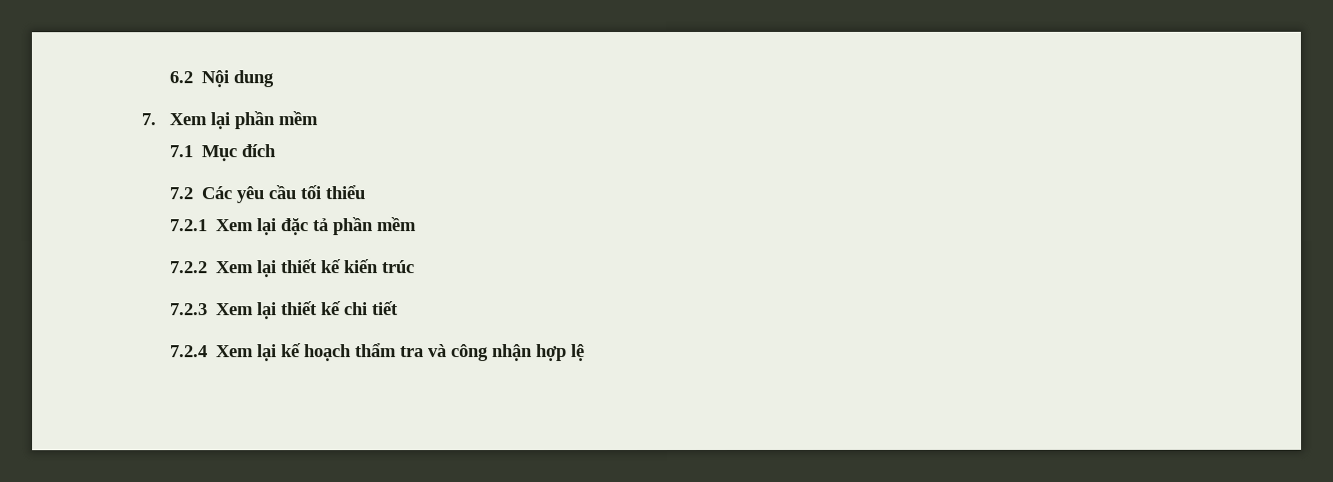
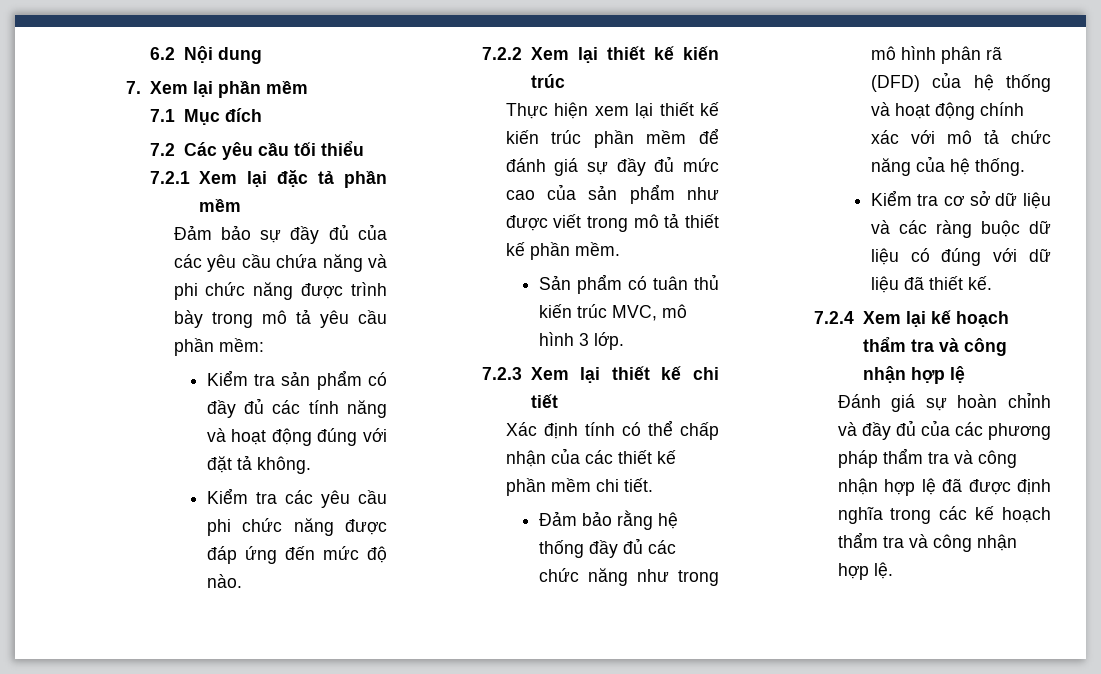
(417, 224) none -> [173,224,388,244] [173,254,387,272] [173,282,387,300] [173,309,387,328] [173,338,264,356] [206,370,387,390] [206,398,387,418] [206,428,387,446] [206,455,311,474] [206,488,387,508] [206,518,387,536] [206,546,387,564] [206,574,242,588] // Đảm bảo sự đầy đủ của các yêu cầu chứa năng và phi chức năng được trình bày trong mô tả yêu cầu phần mềm: // Kiểm tra sản phẩm có đầy đủ các tính năng và hoạt động đúng với đặt tả không. // Kiểm tra các yêu cầu phi chức năng được đáp ứng đến mức độ nào.
(416, 267) none -> [505,102,719,119] [505,128,719,148] [505,156,719,176] [505,184,719,204] [505,213,719,232] [505,242,620,260] [538,274,719,294] [538,304,687,321] [538,332,624,350] // Thực hiện xem lại thiết kế kiến trúc phần mềm để đánh giá sự đầy đủ mức cao của sản phẩm như được viết trong mô tả thiết kế phần mềm. // Sản phẩm có tuân thủ kiến trúc MVC, mô hình 3 lớp.
(400, 308) none -> [505,420,719,440] [505,448,676,467] [505,478,653,496] [538,510,678,530] [538,538,676,558] [538,568,719,586] [870,46,1002,64] [870,72,1051,92] [870,102,1024,120] [870,129,1051,144] [870,156,1025,176] [870,190,1051,209] [870,220,1051,238] [870,248,1051,266] [870,276,992,293] // Xác định tính có thể chấp nhận của các thiết kế phần mềm chi tiết. // Đảm bảo rằng hệ thống đầy đủ các chức năng như trong mô hình phân rã (DFD) của hệ thống và hoạt động chính xác với mô tả chức năng của hệ thống. // Kiểm tra cơ sở dữ liệu và các ràng buộc dữ liệu có đúng với dữ liệu đã thiết kế.
(586, 353) none -> [837,392,1051,412] [837,420,1051,440] [837,448,1017,468] [837,478,1051,496] [837,506,1051,524] [837,532,1017,552] [837,562,893,580] // Đánh giá sự hoàn chỉnh và đầy đủ của các phương pháp thẩm tra và công nhận hợp lệ đã được định nghĩa trong các kế hoạch thẩm tra và công nhận hợp lệ.

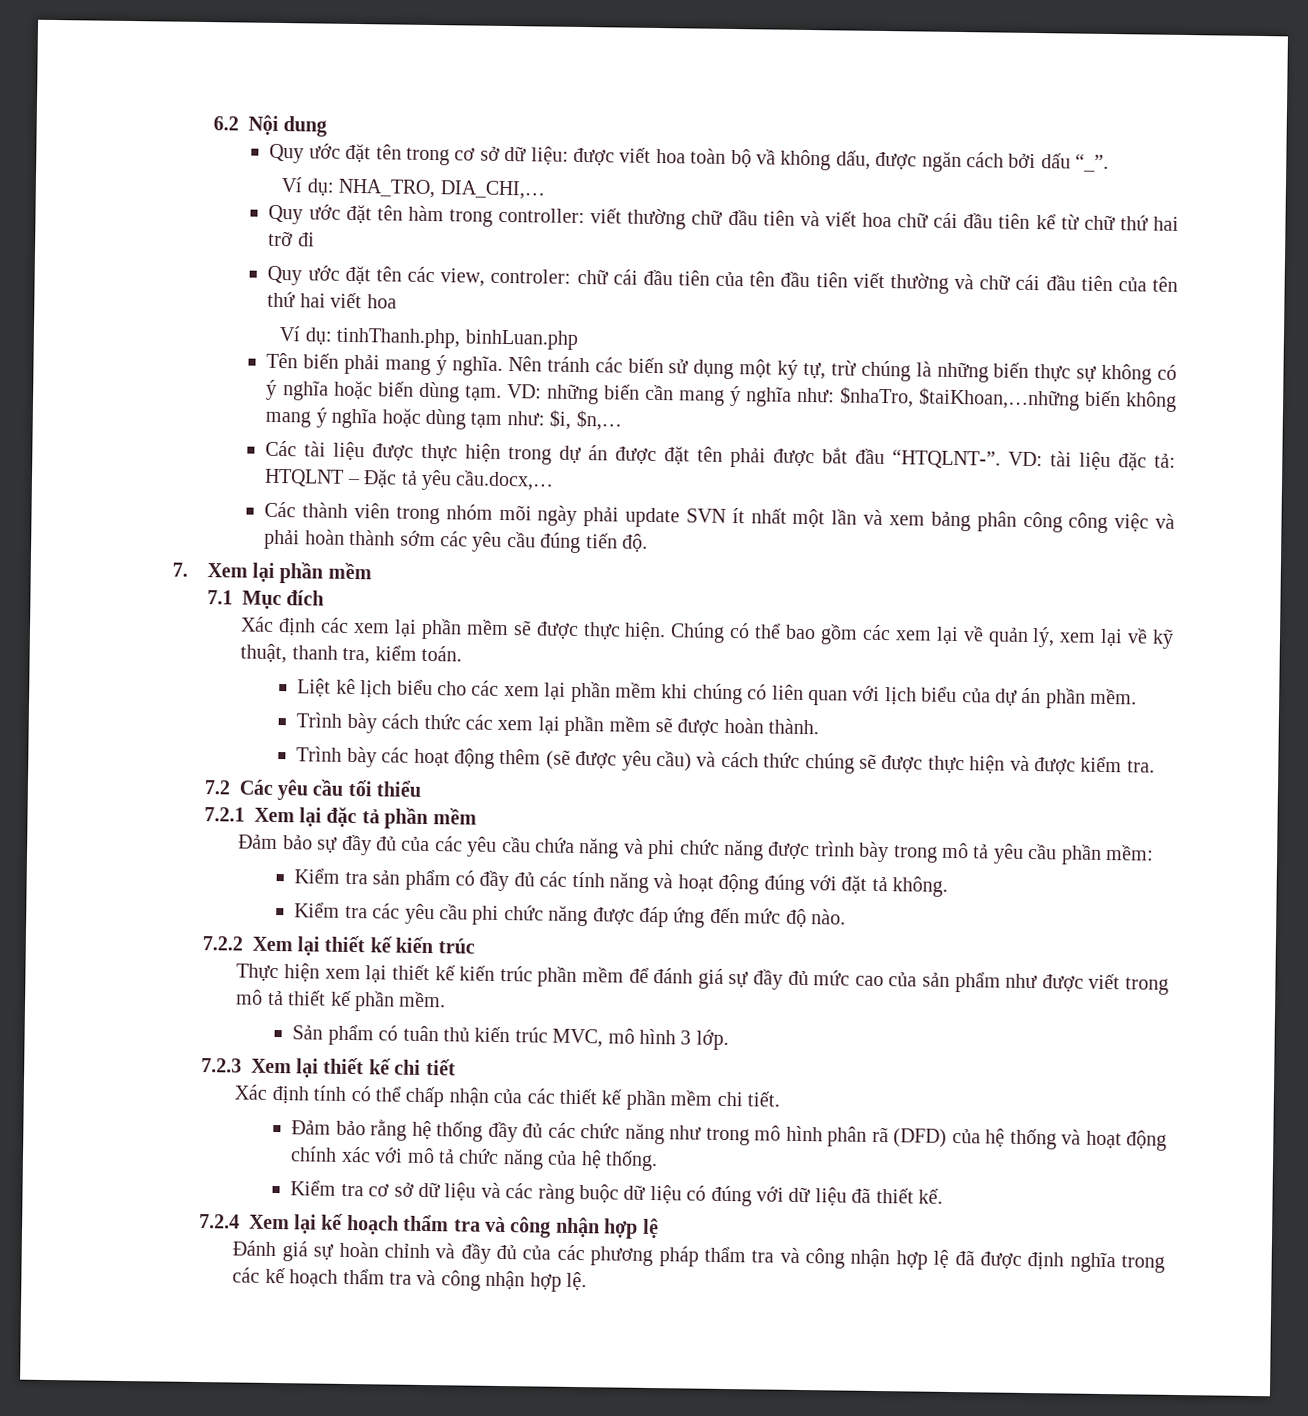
(262, 55) none -> [269,143,1110,173] [281,177,545,200] [268,204,1180,231] [268,230,315,247] [267,265,1178,294] [267,291,397,309] [279,326,578,350] [266,352,1177,385] [266,379,1177,412] [265,407,622,431] [265,440,1177,471] [264,468,555,491] [264,501,1175,534] [264,529,649,554] // Quy ước đặt tên trong cơ sở dữ liệu: được viết hoa toàn bộ vầ không dấu, được ngăn cách bởi dấu “_”. // Ví dụ: NHA_TRO, DIA_CHI,… // Quy ước đặt tên hàm trong controller: viết thường chữ đầu tiên và viết hoa chữ cái đầu tiên kể từ chữ thứ hai trỡ đi // Quy ước đặt tên các view, controler: chữ cái đầu tiên của tên đầu tiên viết thường và chữ cái đầu tiên của tên thứ hai viết hoa // Ví dụ: tinhThanh.php, binhLuan.php // Tên biến phải mang ý nghĩa. Nên tránh các biến sử dụng một ký tự, trừ chúng là những biến thực sự không có ý nghĩa hoặc biến dùng tạm. VD: những biến cần mang ý nghĩa như: $nhaTro, $taiKhoan,…những biến không mang ý nghĩa hoặc dùng tạm như: $i, $n,… // Các tài liệu được thực hiện trong dự án được đặt tên phải được bắt đầu “HTQLNT-”. VD: tài liệu đặc tả: HTQLNT – Đặc tả yêu cầu.docx,… // Các thành viên trong nhóm mõi ngày phải update SVN ít nhất một lần và xem bảng phân công công việc và phải hoàn thành sớm các yêu cầu đúng tiến độ.
(262, 115) none -> [240,616,1175,649] [240,643,463,665] [297,678,1138,709] [296,712,820,737] [296,746,1155,775] // Xác định các xem lại phần mềm sẽ được thực hiện. Chúng có thể bao gồm các xem lại về quản lý, xem lại về kỹ thuật, thanh tra, kiểm toán. // Liệt kê lịch biểu cho các xem lại phần mềm khi chúng có liên quan với lịch biểu của dự án phần mềm. // Trình bày cách thức các xem lại phần mềm sẽ được hoàn thành. // Trình bày các hoạt động thêm (sẽ được yêu cầu) và cách thức chúng sẽ được thực hiện và được kiểm tra.

